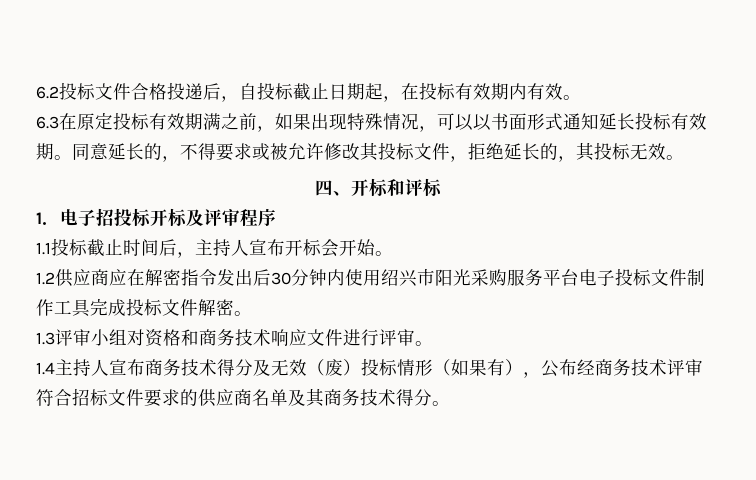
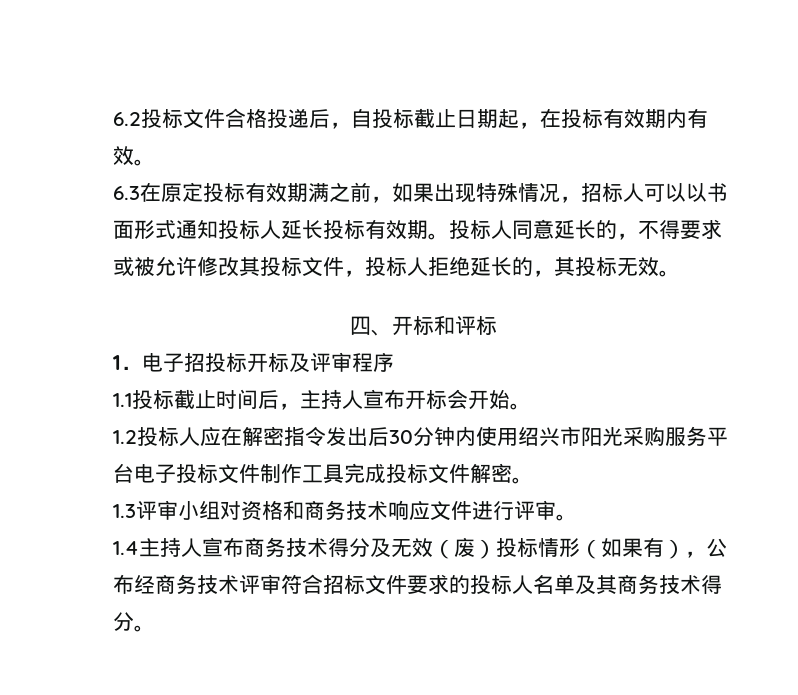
(437, 129) none -> [581,183,644,202] 招标人
(599, 121) none -> [218,220,281,239] 投标人
(72, 157) none -> [449,220,512,239] 投标人
(468, 159) none -> [365,257,428,276] 投标人
[55,269,109,287] 供应商 -> [137,427,200,446] 投标人
[198,389,252,407] 供应商 -> [470,575,533,594] 投标人

